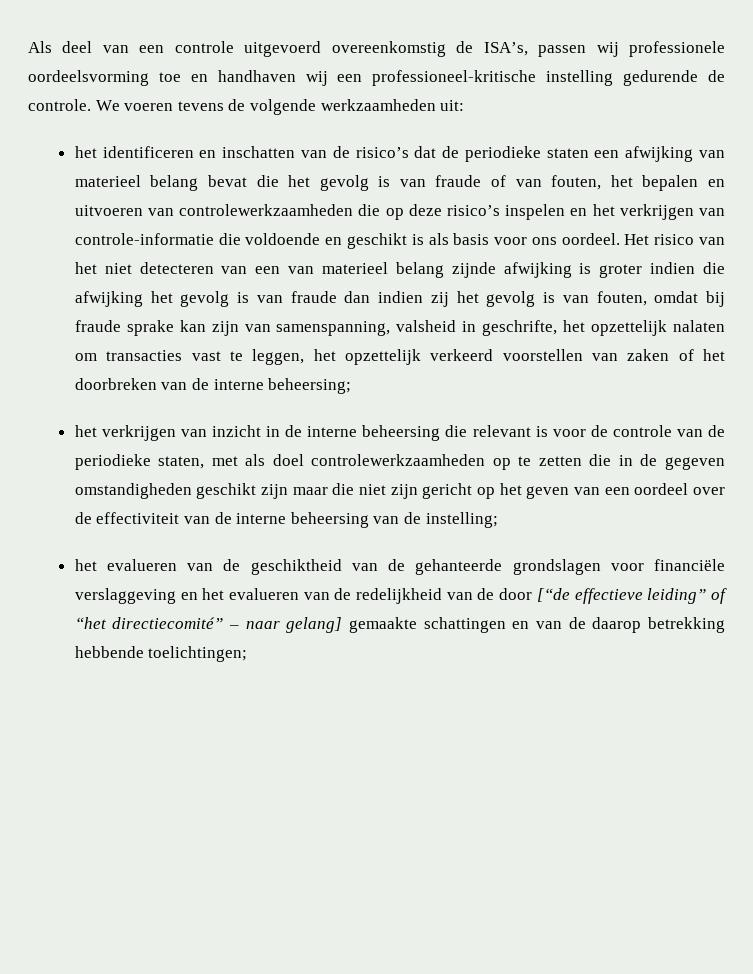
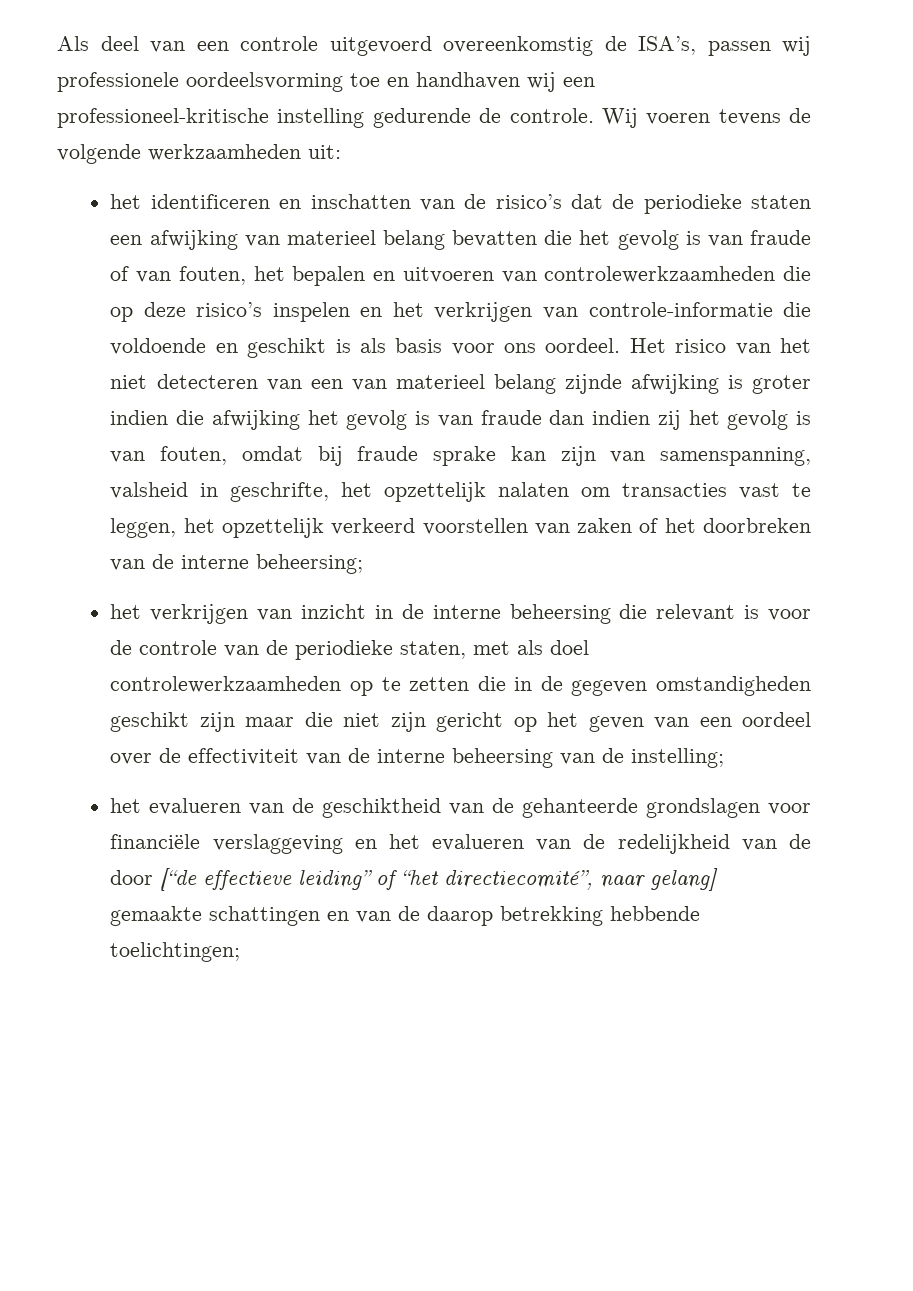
[95,100,120,111] We -> [601,108,638,128] Wij
[207,175,247,187] bevat -> [452,230,538,247] bevatten
[112,617,240,629] directiecomité” – -> [444,870,594,890] directiecomité”,

